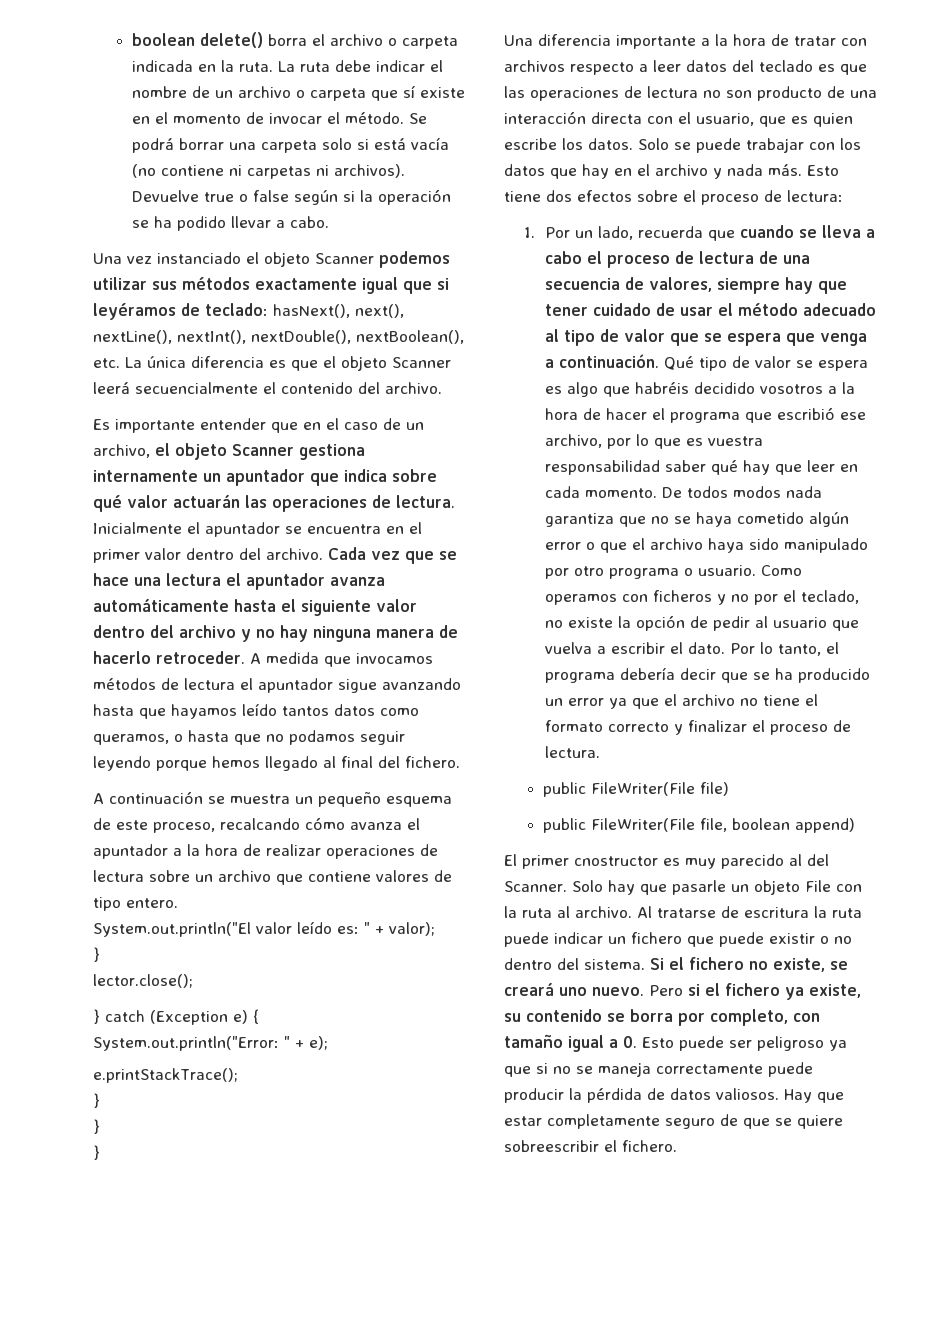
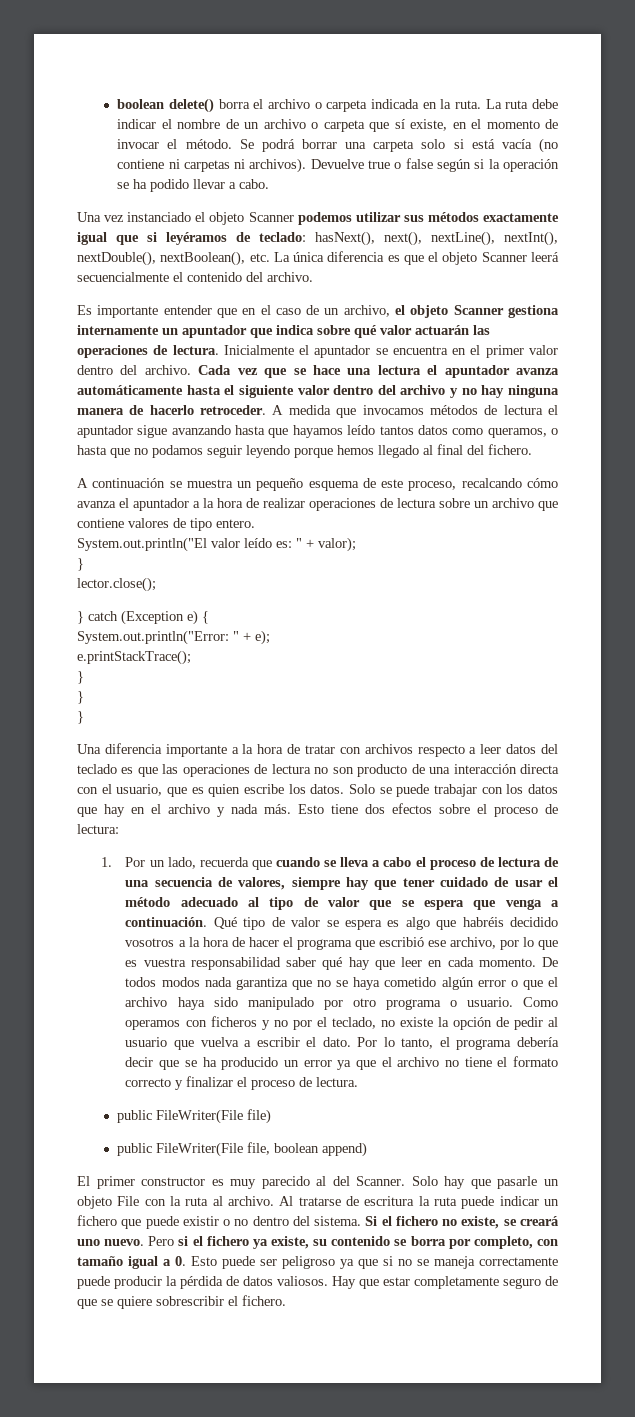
[420,87,466,98] existe -> [410,119,448,131] existe,
[574,856,658,866] cnostructor -> [141,1177,206,1186] constructor
[504,1140,599,1152] sobreescribir -> [156,1296,224,1306] sobrescribir

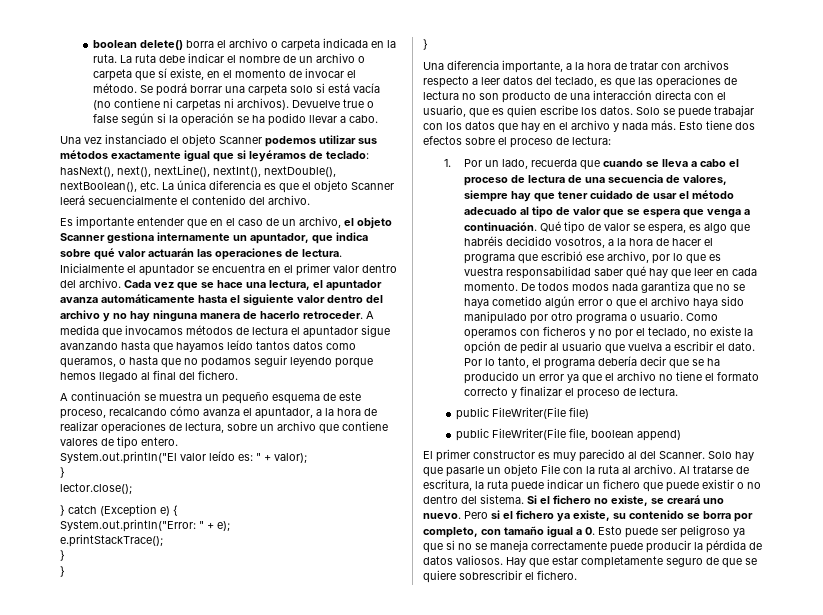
[182,325,247,338] apuntador -> [250,233,309,244] apuntador,
[377,365,421,375] lectura -> [269,280,310,290] lectura,
[133,498,189,511] apuntador -> [255,407,313,419] apuntador,
[397,498,436,508] lectura -> [185,422,224,433] lectura,
[165,744,227,757] importante -> [502,60,563,73] importante,
[77,764,117,774] teclado -> [555,76,597,87] teclado,
[344,920,382,930] espera -> [648,224,687,234] espera,
[125,938,175,947] vosotros -> [555,237,606,248] vosotros,
[364,1196,415,1206] escritura -> [423,479,472,491] escritura,

